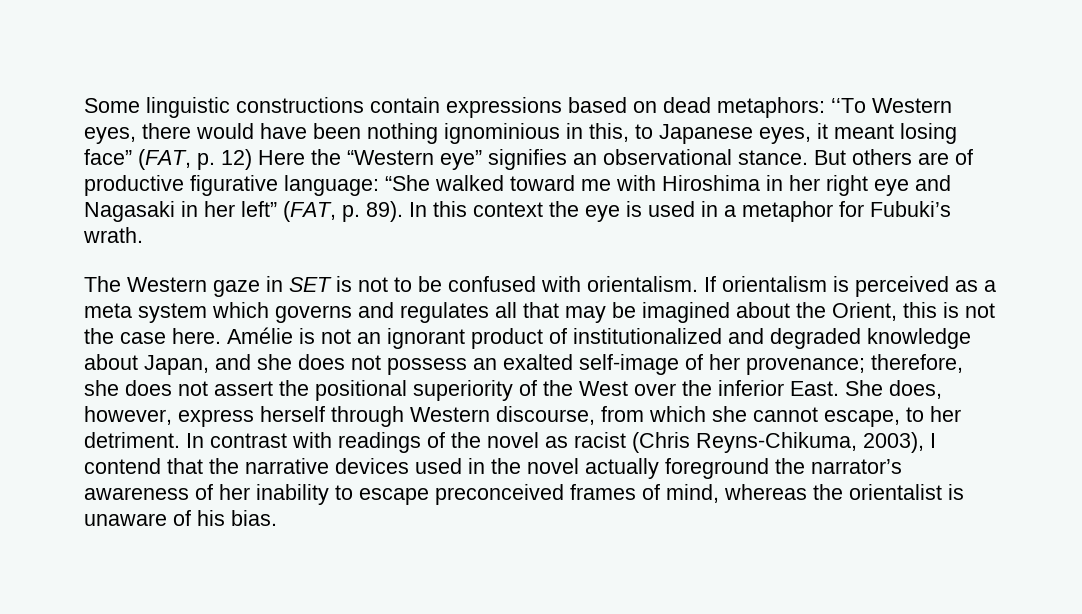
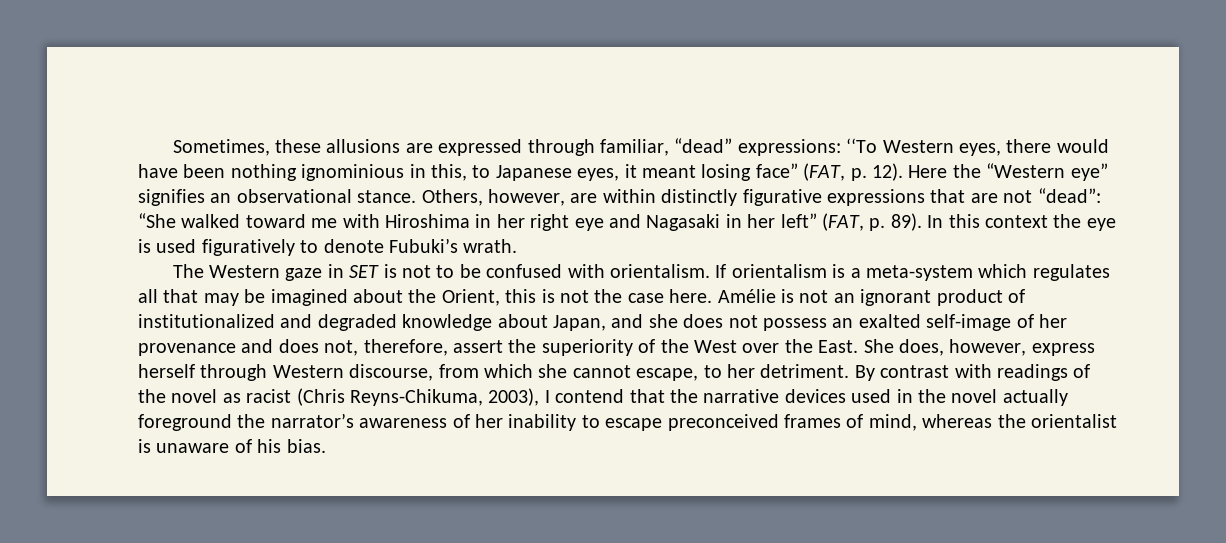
[84,97,825,118] Some linguistic constructions contain expressions based on dead metaphors: -> [172,138,841,156] Sometimes, these allusions are expressed through familiar, “dead” expressions:
[221,149,252,170] 12) -> [871,163,903,181] 12).
[814,149,973,165] [84,175,379,196] But others are of productive figurative language: -> [421,188,1101,206] Others, however, are within distinctly figurative expressions that are not “dead”:
[701,201,864,222] in a metaphor for -> [201,239,384,256] figuratively to denote
[855,276,996,297] [84,302,394,323] perceived as a meta system which governs and -> [850,264,1028,281] a meta-system which
[746,354,963,375] [84,380,208,396] provenance; therefore, she does not -> [138,339,448,356] provenance and does not, therefore,
[315,380,407,401] positional -> (537, 346) none
[718,380,784,396] inferior -> (813, 346) none
[186,433,204,448] In -> [854,365,875,381] By

